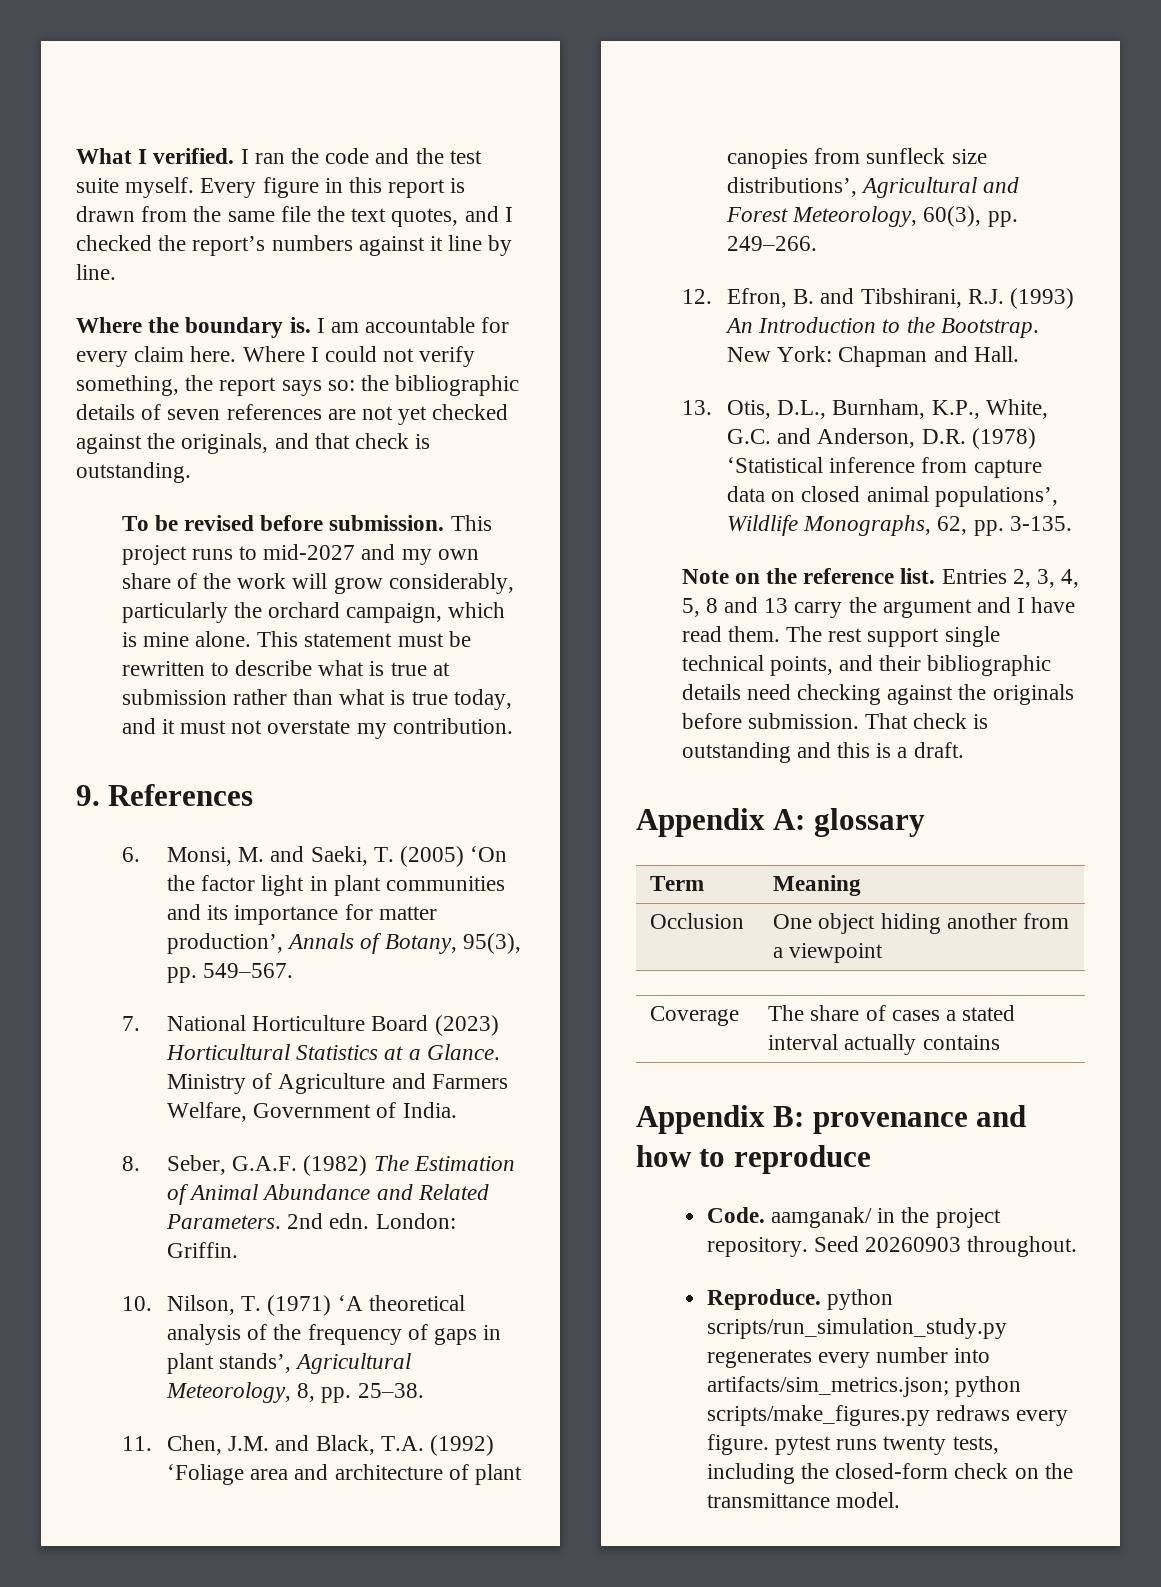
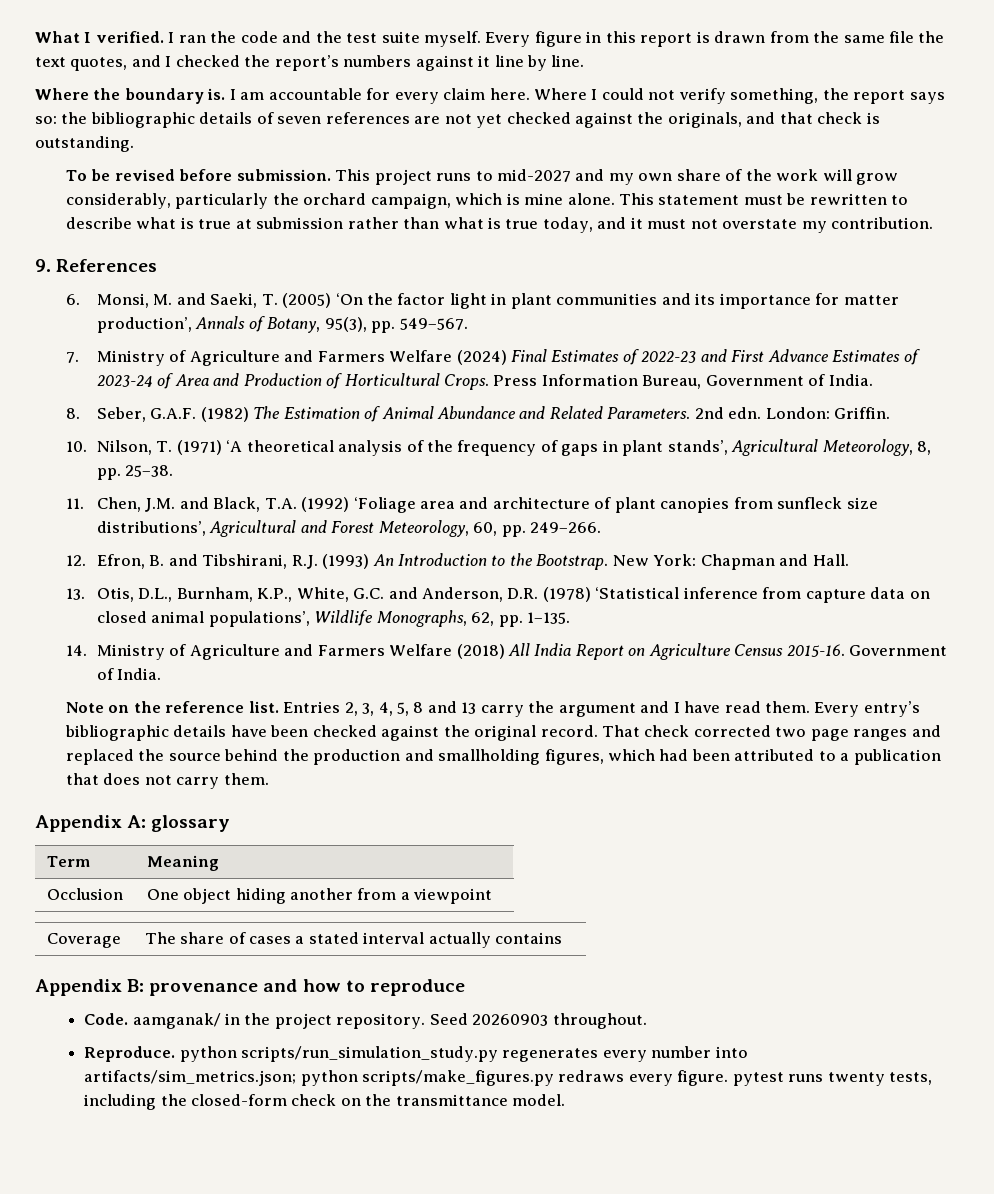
[167,1015,499,1036] [166,1044,500,1060] [167,1073,508,1094] [167,1102,248,1122] National Horticulture Board (2023) Horticultural Statistics at a Glance. Ministry of Agriculture and Farmers Welfare, -> [96,349,920,366] [96,373,702,390] Ministry of Agriculture and Farmers Welfare (2024) Final Estimates of 2022-23 and First Advance Estimates of 2023-24 of Area and Production of Horticultural Crops. Press Information Bureau,
[923,206,982,227] 60(3), -> [473,522,498,536] 60,
[1009,516,1072,531] 3-135. -> [526,612,570,624] [65,643,948,660] [96,668,162,680] 1–135. // 14. Ministry of Agriculture and Farmers Welfare (2018) All India Report on Agriculture Census 2015-16. Government of India.
[785,626,1000,647] [681,655,1052,676] [681,684,1074,705] [681,713,989,729] [681,742,964,763] The rest support single technical points, and their bibliographic details need checking against the originals before submission. That check is outstanding and this is a draft. -> [814,701,920,717] [64,725,941,741] [65,749,941,765] [65,773,269,789] Every entry’s bibliographic details have been checked against the original record. That check corrected two page ranges and replaced the source behind the production and smallholding figures, which had been attributed to a publication that does not carry them.

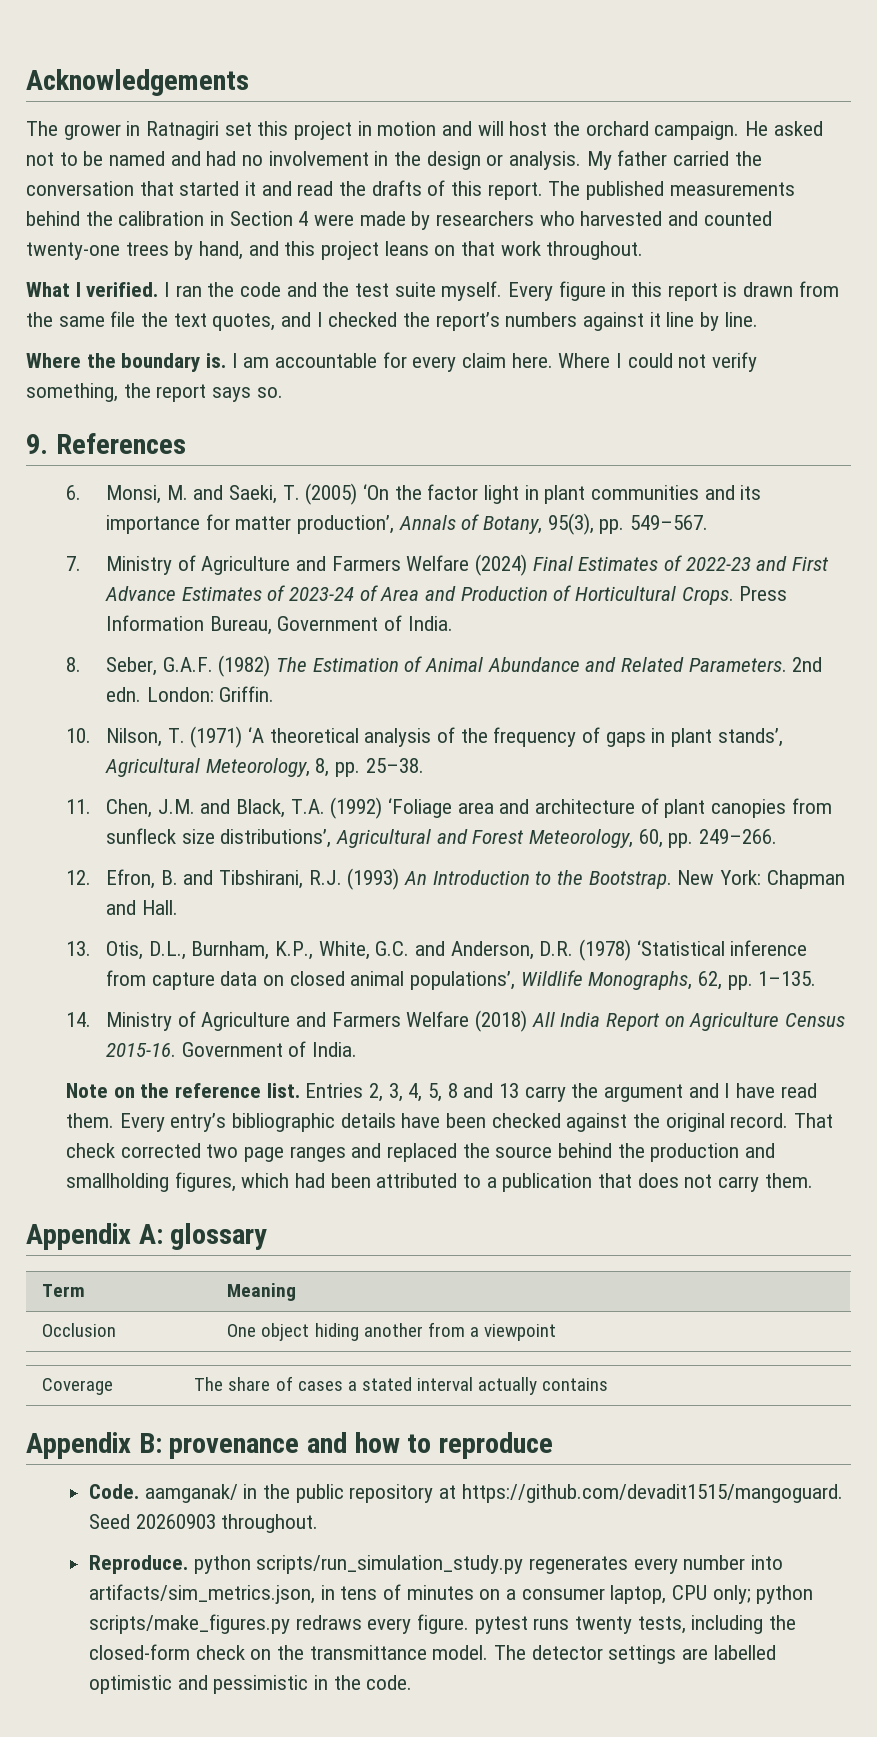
(35, 37) none -> [26,69,249,96] [26,121,823,140] [26,150,762,170] [26,180,795,200] [26,211,772,230] [26,241,644,260] Acknowledgements // The grower in Ratnagiri set this project in motion and will host the orchard campaign. He asked not to be named and had no involvement in the design or analysis. My father carried the conversation that started it and read the drafts of this report. The published measurements behind the calibration in Section 4 were made by researchers who harvested and counted twenty-one trees by hand, and this project leans on that work throughout. //
[35,112,880,128] [35,136,134,152] [65,169,899,185] [65,193,909,209] [65,217,934,233] so: the bibliographic details of seven references are not yet checked against the originals, and that check is outstanding. // To be revised before submission. This project runs to mid-2027 and my own share of the work will grow considerably, particularly the orchard campaign, which is mine alone. This statement must be rewritten to describe what is true at submission rather than what is true today, and it must not overstate my contribution. -> [256,387,283,398] so.
[274,1013,426,1029] project repository. -> [295,1484,843,1503] public repository at https://github.com/devadit1515/mangoguard.
[84,1070,297,1086] artifacts/sim_metrics.json; -> [89,1584,751,1604] artifacts/sim_metrics.json, in tens of minutes on a consumer laptop, CPU only;
(566, 1100) none -> [494,1645,776,1664] [89,1675,413,1694] The detector settings are labelled optimistic and pessimistic in the code.

